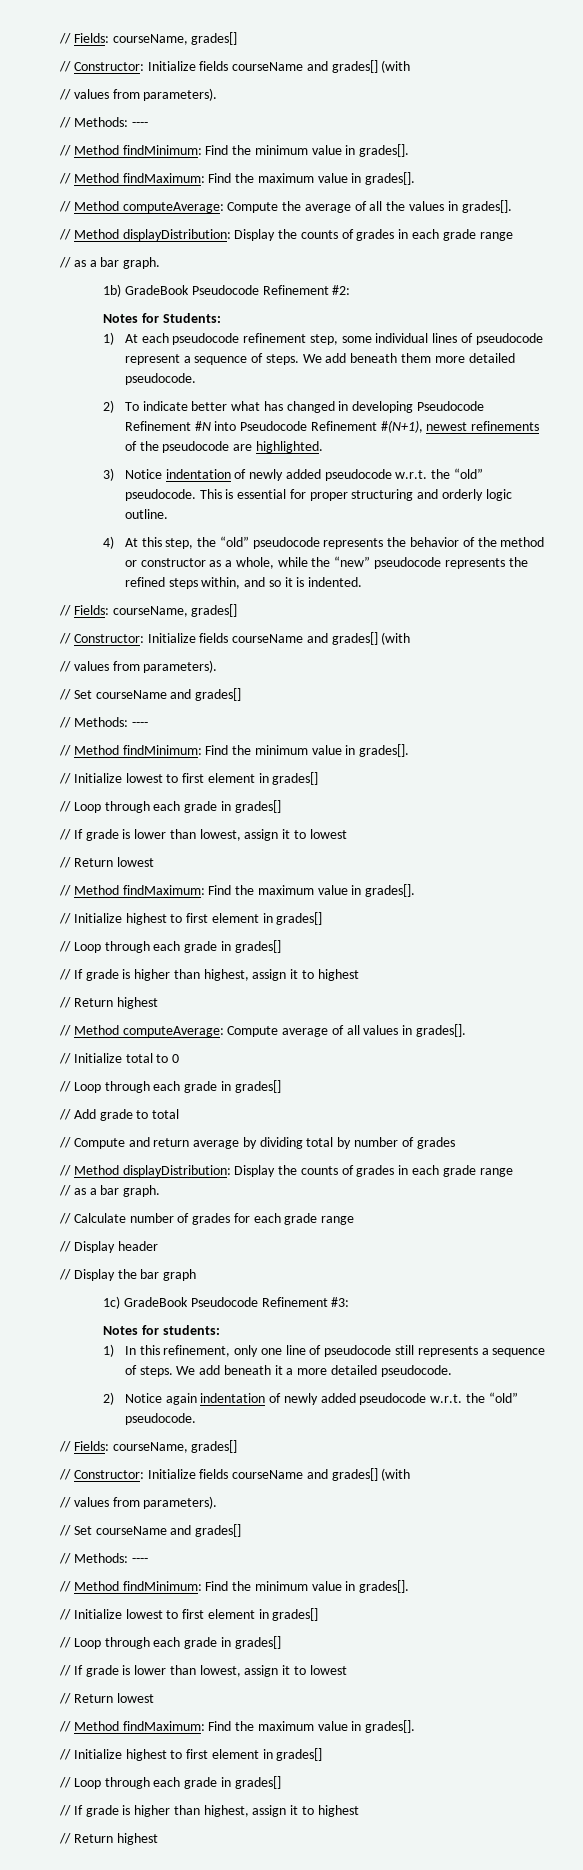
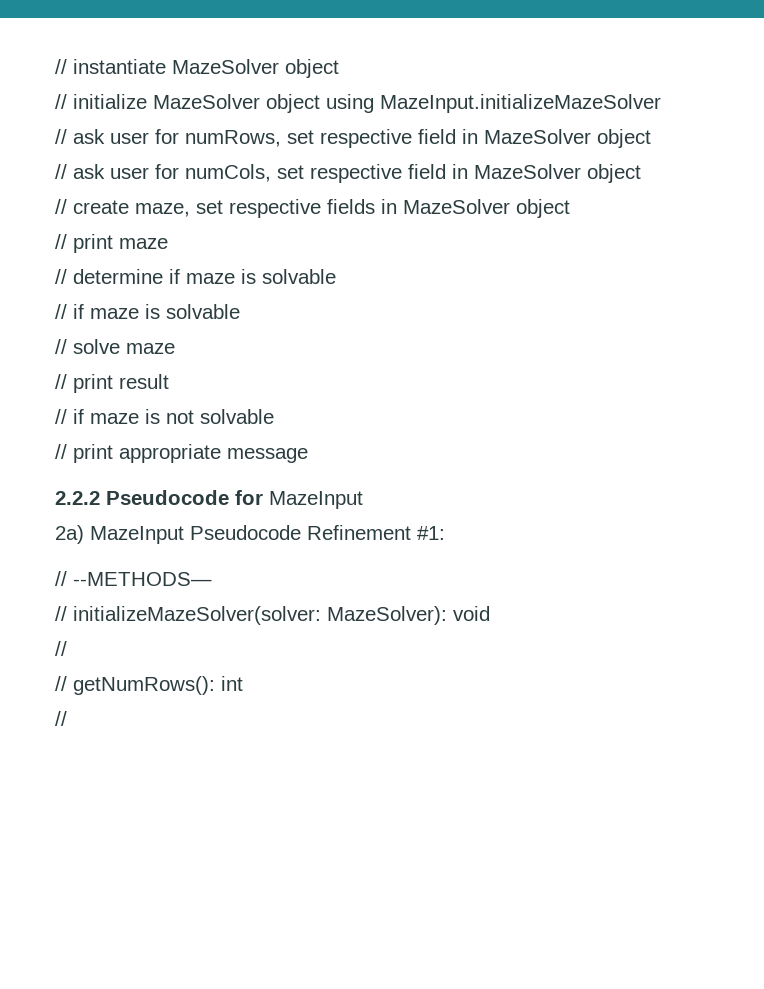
[59,32,238,45] [59,60,411,73] [59,88,218,101] [59,117,148,128] [59,144,410,157] [59,172,416,185] [59,200,512,213] [59,229,513,241] [59,257,161,269] [103,284,351,297] [103,313,221,323] [103,332,543,345] [124,353,515,365] [124,373,196,385] [103,400,484,413] [124,420,540,433] [124,441,323,453] [103,468,483,481] [124,489,512,501] [124,509,168,519] [103,536,545,549] [124,556,528,569] [124,577,363,589] [59,604,238,617] [59,632,411,645] [59,660,218,673] [59,688,242,701] [59,717,148,728] [59,744,410,757] [59,772,319,785] [59,800,281,813] [59,829,347,841] [59,857,154,868] [59,884,416,897] [59,912,323,925] [59,940,281,953] [59,969,359,981] [59,997,158,1009] [59,1024,467,1037] [59,1053,180,1064] [59,1080,281,1093] [59,1109,180,1121] [59,1137,455,1149] [59,1165,513,1177] [59,1185,161,1197] [59,1213,355,1225] [59,1241,158,1253] [59,1269,197,1281] [103,1296,350,1309] [103,1325,220,1335] [103,1344,546,1357] [124,1365,452,1377] [103,1392,518,1405] [124,1413,196,1425] [59,1440,238,1453] [59,1468,411,1481] [59,1496,218,1509] [59,1524,242,1537] [59,1553,148,1564] [59,1580,410,1593] [59,1608,319,1621] [59,1636,281,1649] [59,1665,347,1677] [59,1693,154,1704] [59,1720,416,1733] [59,1748,323,1761] [59,1776,281,1789] [59,1805,359,1817] [59,1833,158,1845] // Fields: courseName, grades[] // // Constructor: Initialize fields courseName and grades[] (with // // values from parameters). // // Methods: ---- // // Method findMinimum: Find the minimum value in grades[]. // // Method findMaximum: Find the maximum value in grades[]. // // Method computeAverage: Compute the average of all the values in grades[]. // // Method displayDistribution: Display the counts of grades in each grade range // // as a bar graph. // 1b) GradeBook Pseudocode Refinement #2: // Notes for Students: // 1) At each pseudocode refinement step, some individual lines of pseudocode represent a sequence of steps. We add beneath them more detailed pseudocode. // 2) To indicate better what has changed in developing Pseudocode Refinement #N into Pseudocode Refinement #(N+1), newest refinements of the pseudocode are highlighted. // 3) Notice indentation of newly added pseudocode w.r.t. the “old” pseudocode. This is essential for proper structuring and orderly logic outline. // 4) At this step, the “old” pseudocode represents the behavior of the method or constructor as a whole, while the “new” pseudocode represents the refined steps within, and so it is indented. // // Fields: courseName, grades[] // // Constructor: Initialize fields courseName and grades[] (with // // values from parameters). // // Set courseName and grades[] // // Methods: ---- // // Method findMinimum: Find the minimum value in grades[]. // // Initialize lowest to first element in grades[] // // Loop through each grade in grades[] // // If grade is lower than lowest, assign it to lowest // // Return lowest // // Method findMaximum: Find the maximum value in grades[]. // // Initialize highest to first element in grades[] // // Loop through each grade in grades[] // // If grade is higher than highest, assign it to highest // // Return highest // // Method computeAverage: Compute average of all values in grades[]. // // Initialize total to 0 // // Loop through each grade in grades[] // // Add grade to total // // Compute and return average by dividing total by number of grades // // Method displayDistribution: Display the counts of grades in each grade range // // as a bar graph. // // Calculate number of grades for each grade range // // Display header // // Display the bar graph // 1c) GradeBook Pseudocode Refinement #3: // Notes for students: // 1) In this refinement, only one line of pseudocode still represents a sequence of steps. We add beneath it a more detailed pseudocode. // 2) Notice again indentation of newly added pseudocode w.r.t. the “old” pseudocode. // // Fields: courseName, grades[] // // Constructor: Initialize fields courseName and grades[] (with // // values from parameters). // // Set courseName and grades[] // // Methods: ---- // // Method findMinimum: Find the minimum value in grades[]. // // Initialize lowest to first element in grades[] // // Loop through each grade in grades[] // // If grade is lower than lowest, assign it to lowest // // Return lowest // // Method findMaximum: Find the maximum value in grades[]. // // Initialize highest to first element in grades[] // // Loop through each grade in grades[] // // If grade is higher than highest, assign it to highest // // Return highest -> [55,59,339,78] [55,94,661,113] [55,129,651,148] [55,164,641,183] [55,199,570,218] [55,234,168,253] [55,269,336,284] [55,304,240,319] [55,339,175,354] [55,374,169,393] [55,409,274,424] [55,444,308,463] [55,490,363,509] [55,525,445,544] [55,571,212,586] [55,606,490,625] [55,641,67,656] [55,676,243,695] [55,711,67,726] // instantiate MazeSolver object // // initialize MazeSolver object using MazeInput.initializeMazeSolver // // ask user for numRows, set respective field in MazeSolver object // // ask user for numCols, set respective field in MazeSolver object // // create maze, set respective fields in MazeSolver object // // print maze // // determine if maze is solvable // // if maze is solvable // // solve maze // // print result // // if maze is not solvable // // print appropriate message // 2.2.2 Pseudocode for MazeInput // 2a) MazeInput Pseudocode Refinement #1: // // --METHODS— // // initializeMazeSolver(solver: MazeSolver): void // // // // getNumRows(): int // //

